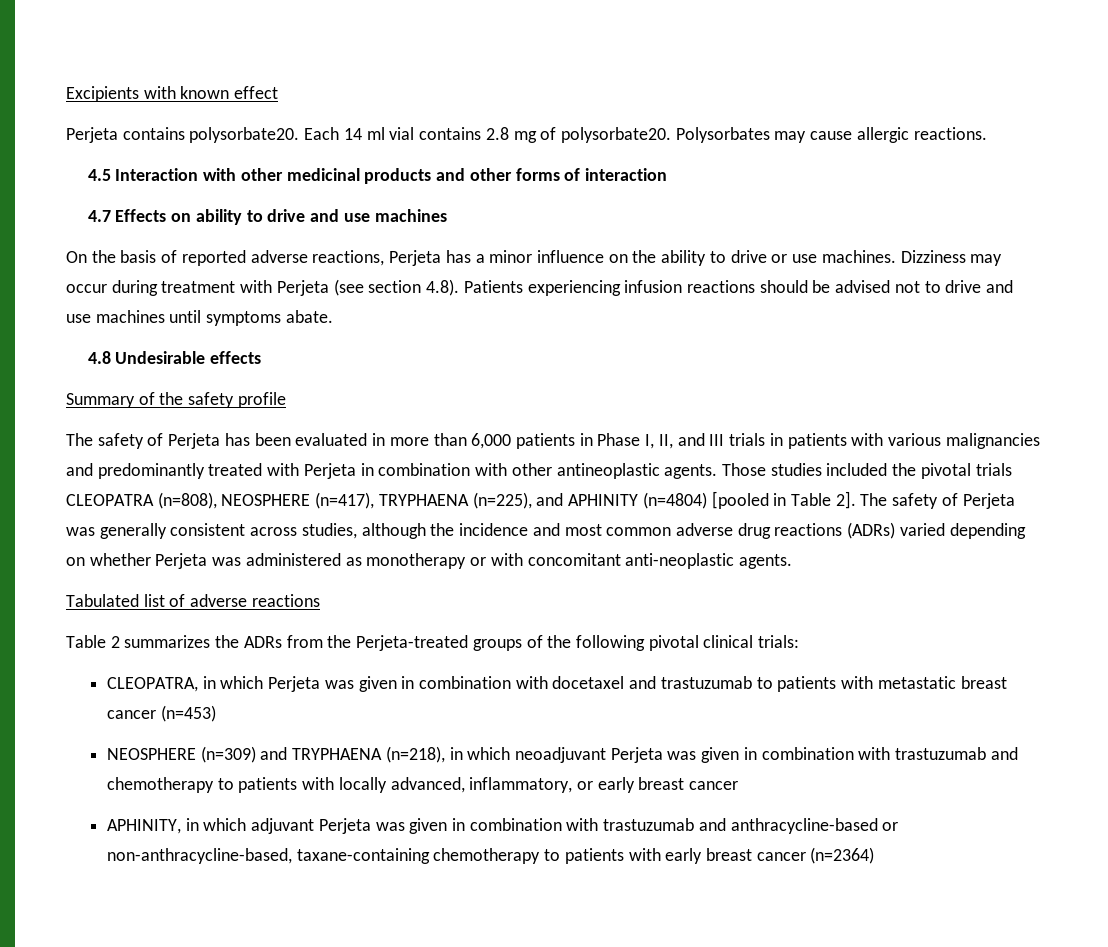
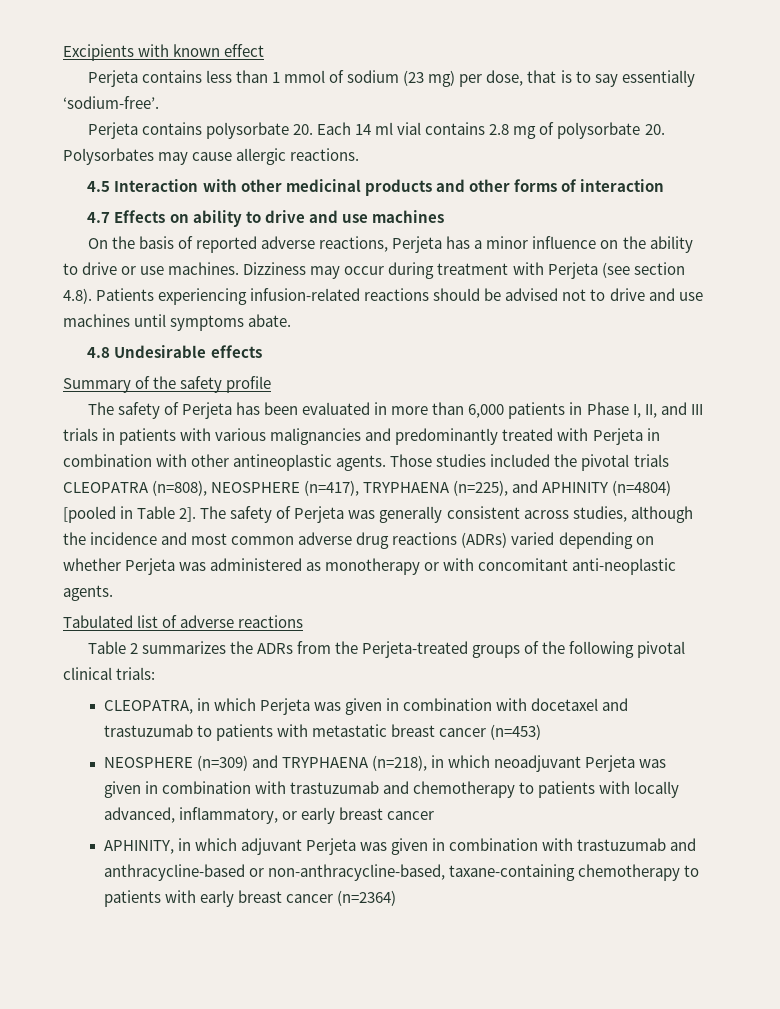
[189,127,300,143] polysorbate20. -> [205,70,695,87] [63,96,159,109] [87,122,313,139] less than 1 mmol of sodium (23 mg) per dose, that is to say essentially ‘sodium-free’. // Perjeta contains polysorbate 20.
[560,127,671,143] polysorbate20. -> [557,122,665,139] polysorbate 20.
[624,280,683,293] infusion -> [250,288,361,301] infusion-related

